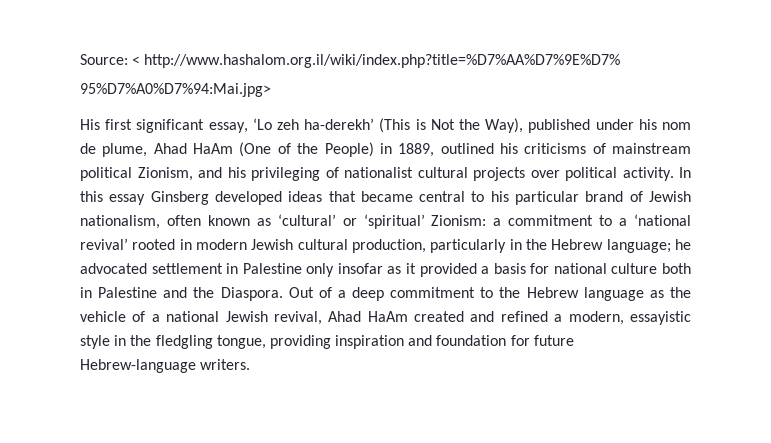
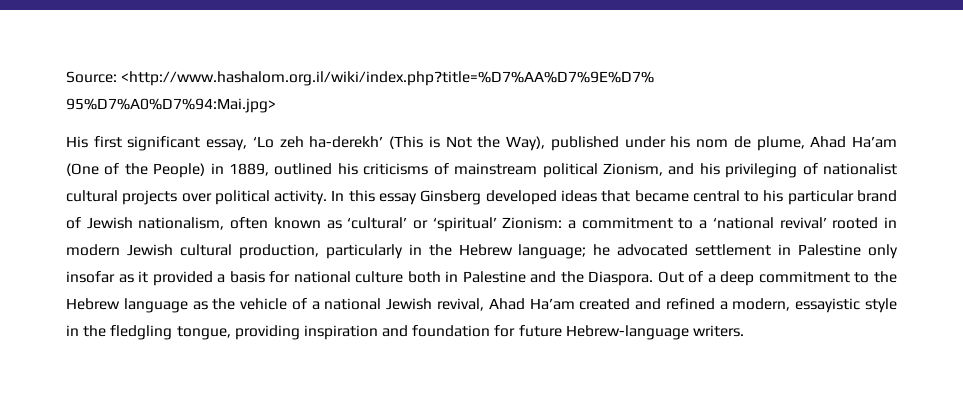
[132,54,621,68] < http://www.hashalom.org.il/wiki/index.php?title=%D7%AA%D7%9E%D7% -> [121,71,655,86] <http://www.hashalom.org.il/wiki/index.php?title=%D7%AA%D7%9E%D7%
[193,143,234,154] HaAm -> [851,136,897,148] Ha’am
[367,311,408,322] HaAm -> [529,298,575,310] Ha’am

